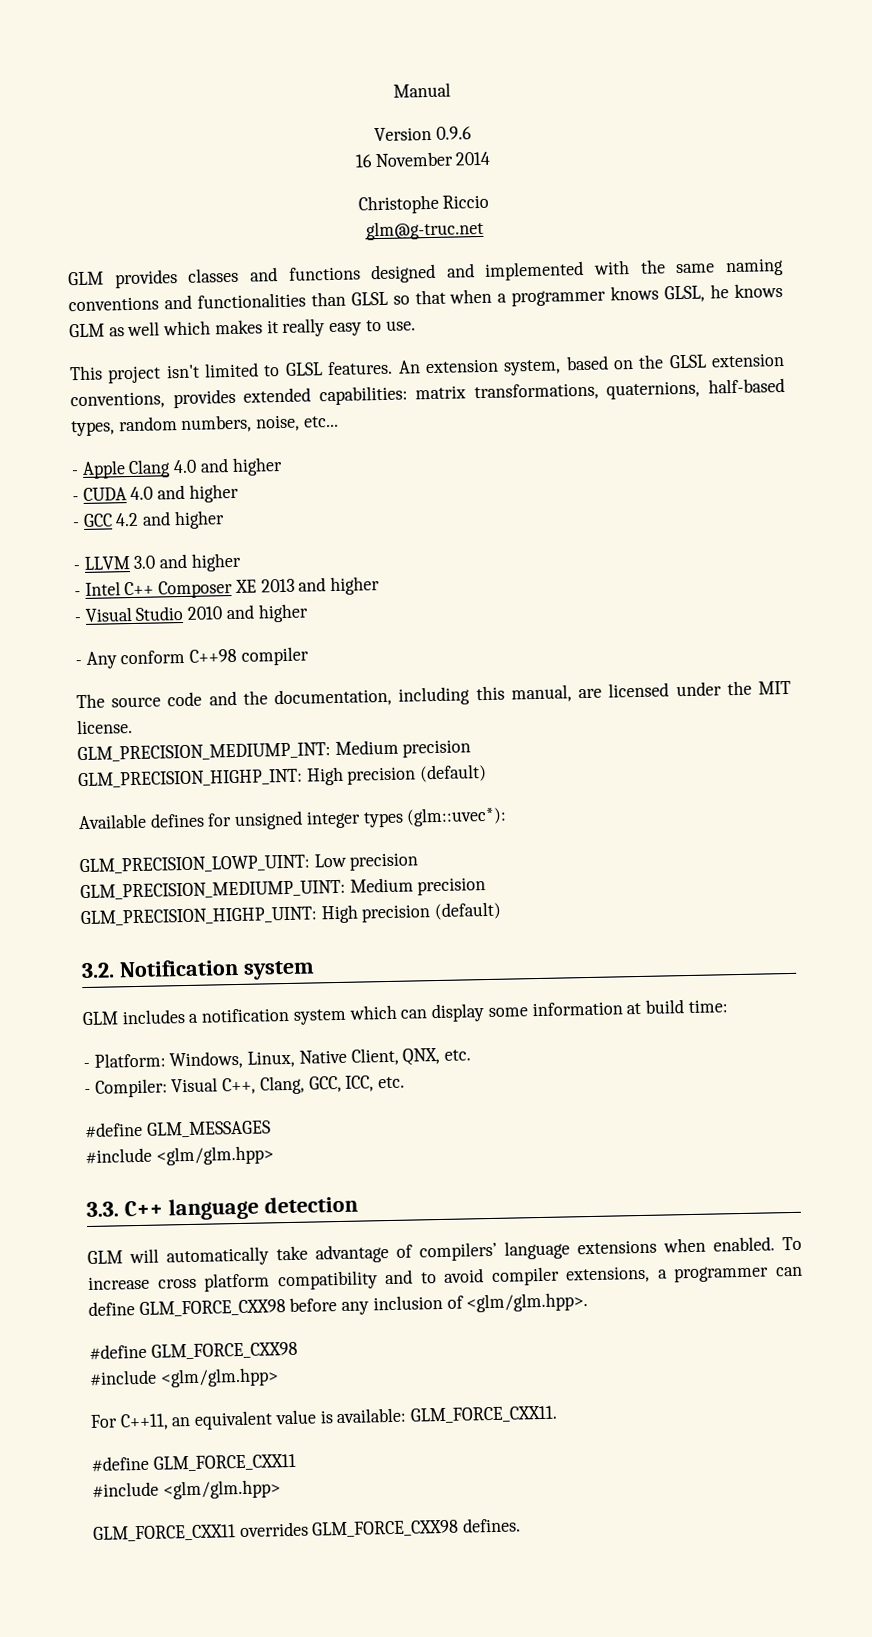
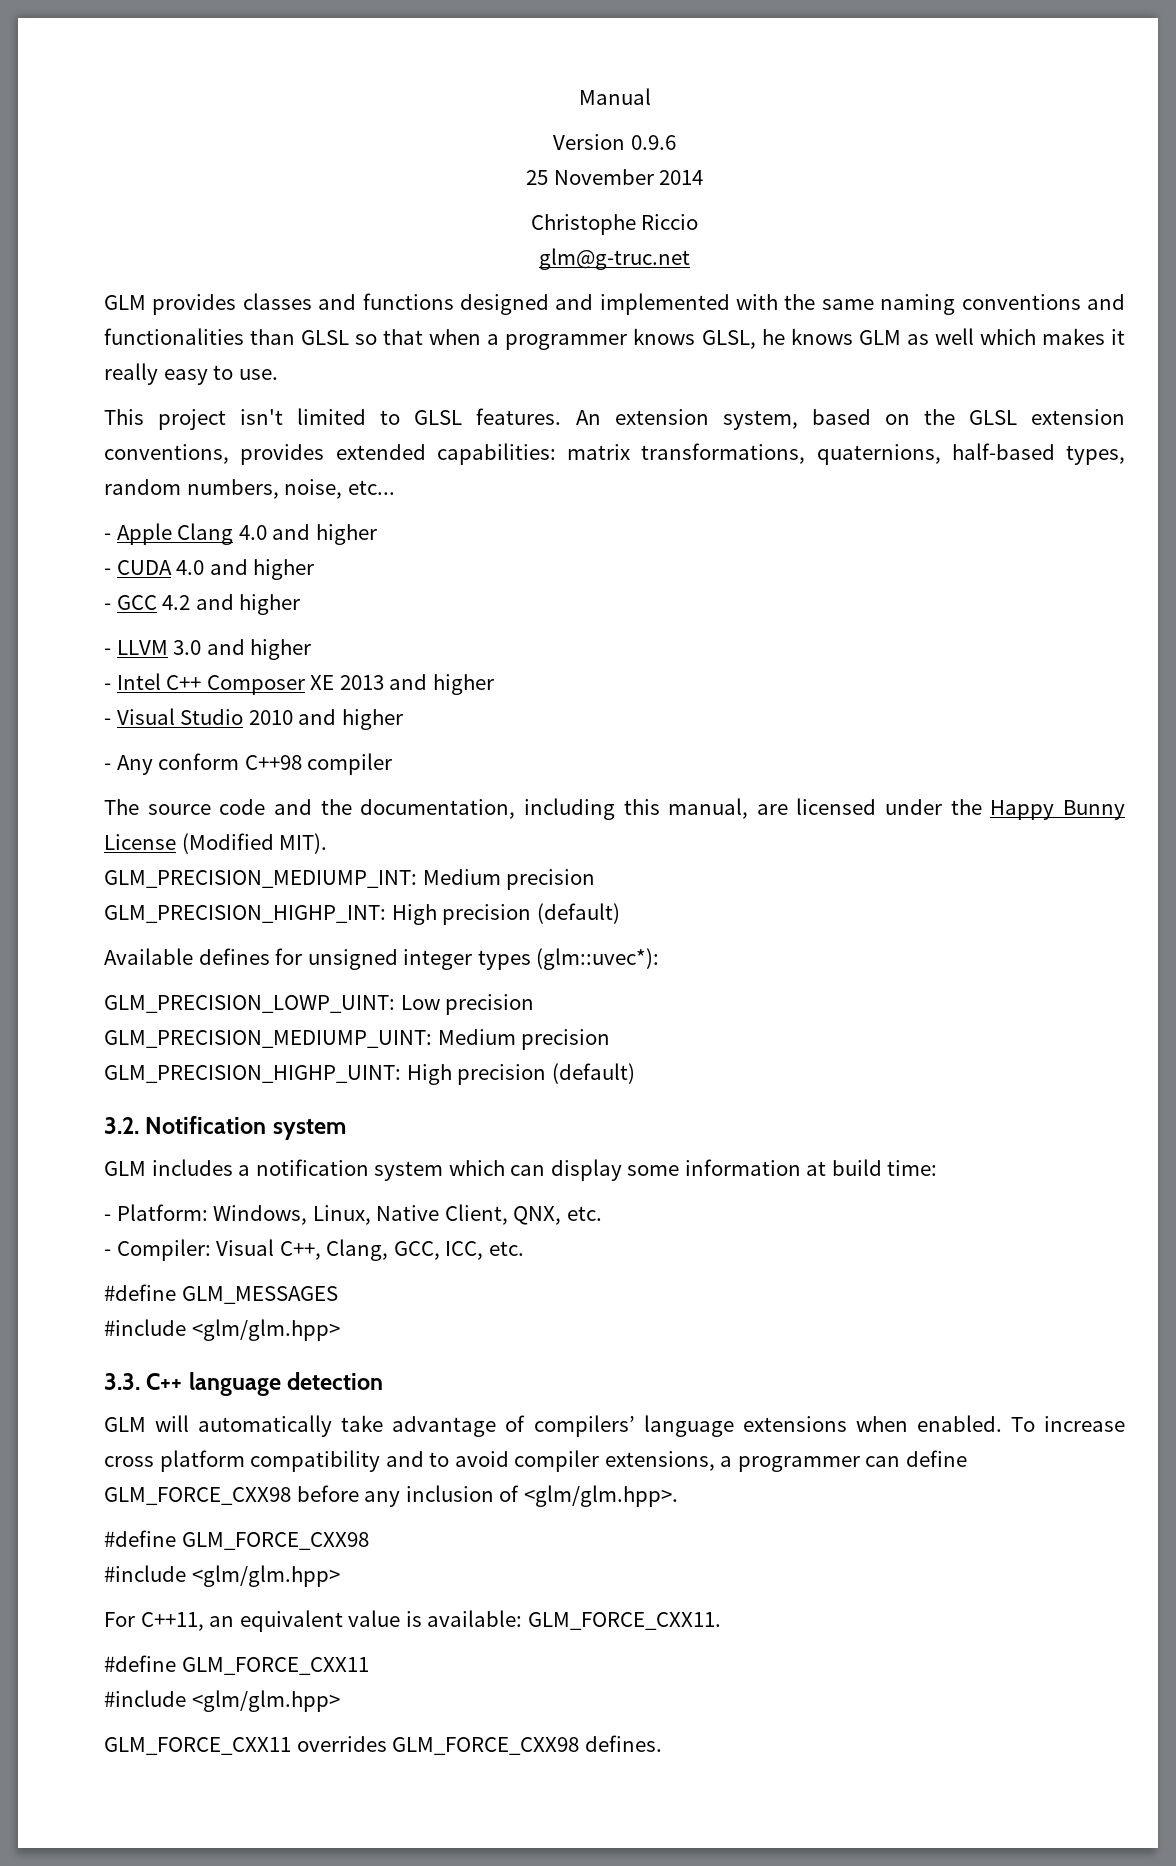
[354,154,373,168] 16 -> [525,170,548,185] 25
[758,680,792,695] [76,719,133,735] MIT license. -> [990,800,1125,820] [104,833,328,854] Happy Bunny License (Modified MIT).

